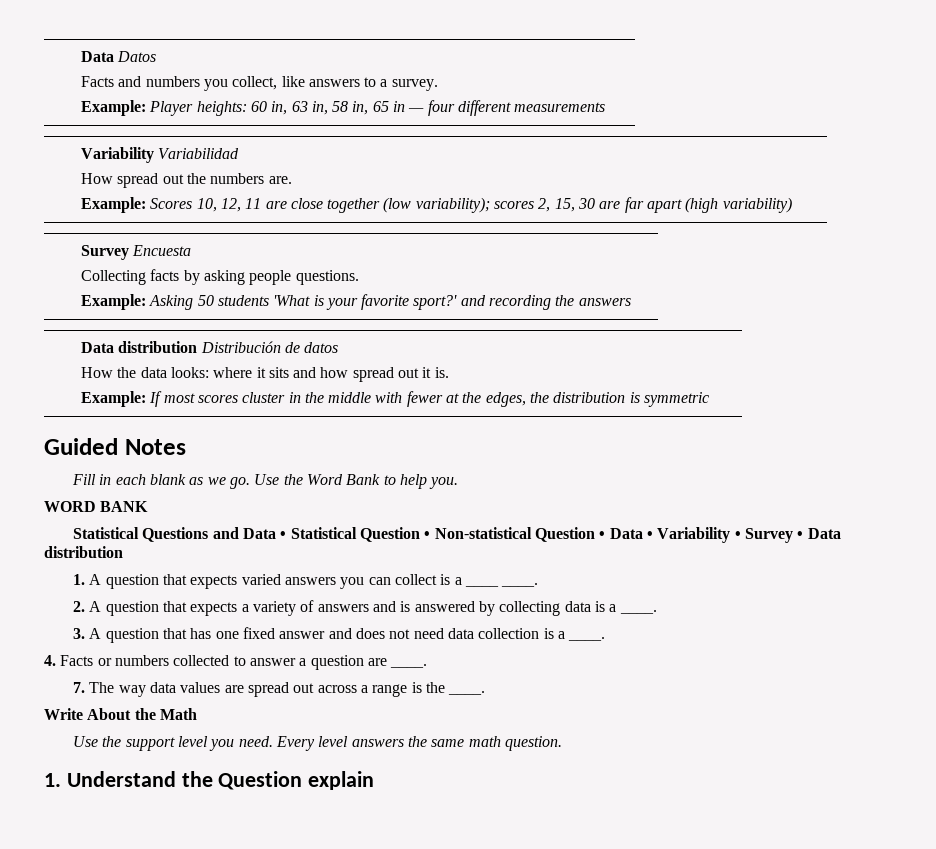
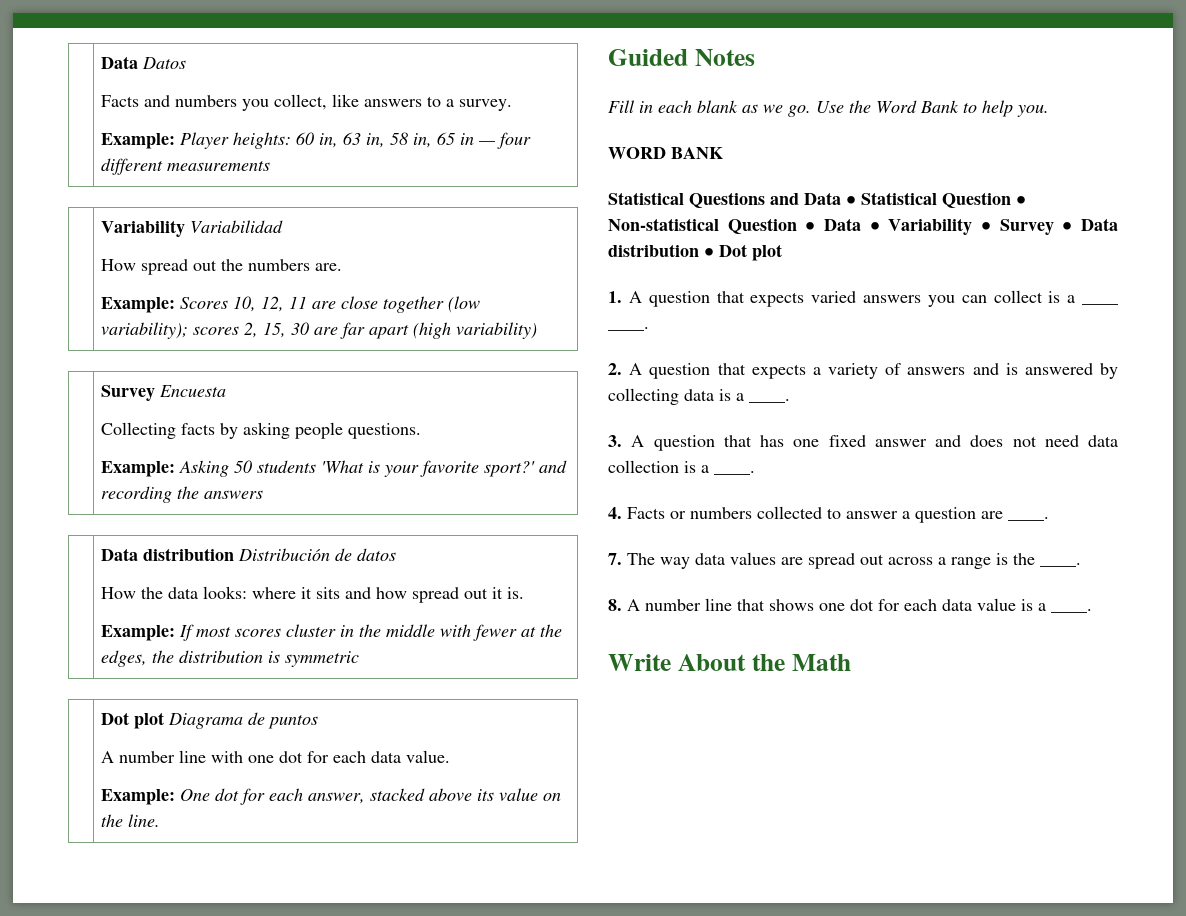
(710, 399) none -> [101,712,319,729] [101,750,451,763] [101,788,562,805] [101,814,161,827] // | Dot plot Diagrama de puntos // A number line with one dot for each data value. // Example: One dot for each answer, stacked above its value on the line.
(123, 552) none -> [704,244,782,261] • Dot plot
[44,708,197,720] [73,736,562,751] [44,771,375,790] Write About the Math // Use the support level you need. Every level answers the same math question. // 1. Understand the Question explain -> [608,598,1092,613] [608,654,851,671] 8. A number line that shows one dot for each data value is a ____. // Write About the Math

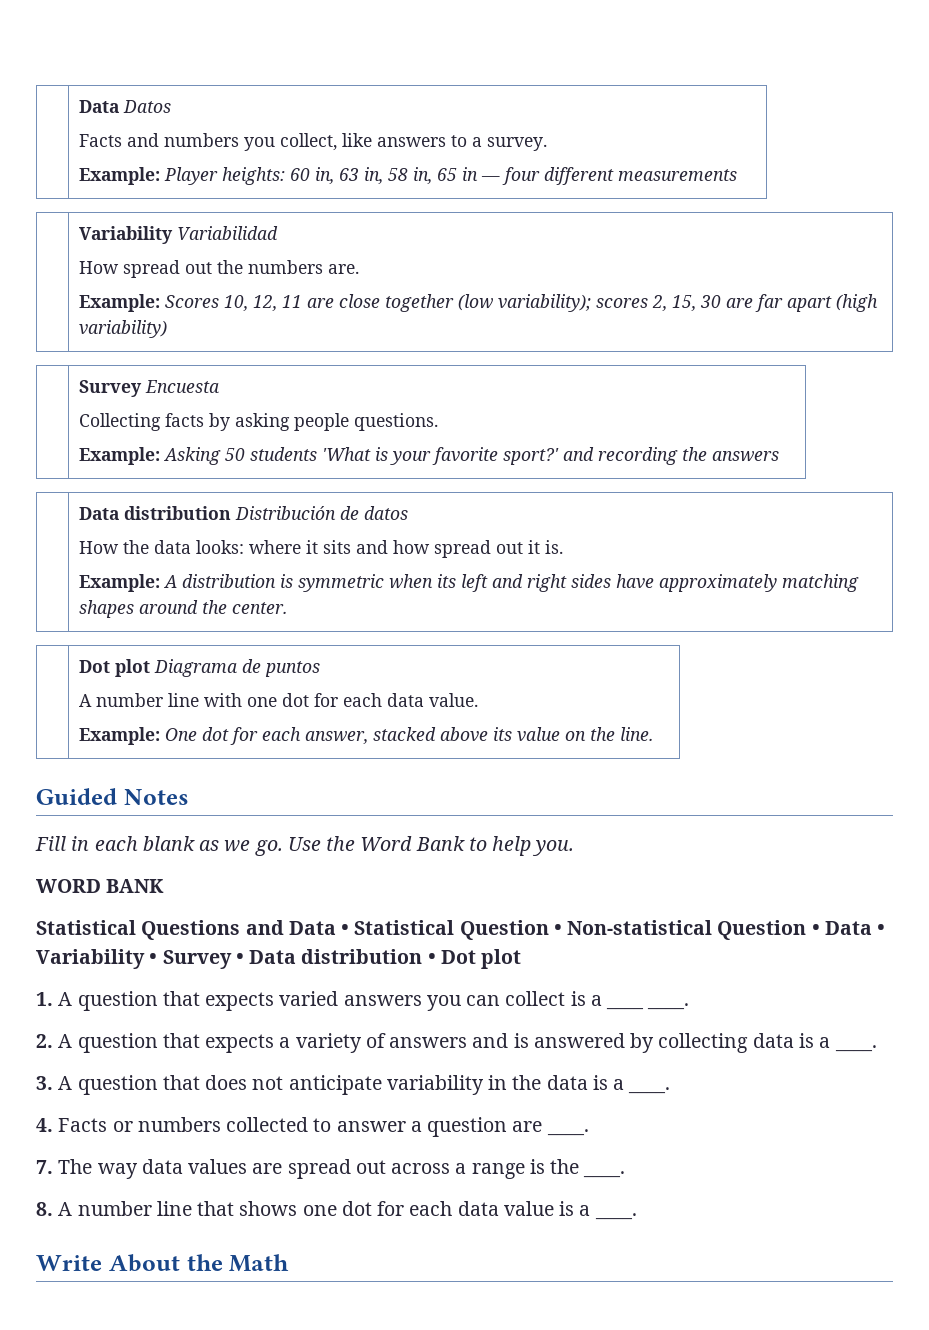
[179,624,563,641] [101,650,360,667] If most scores cluster in the middle with fewer at the edges, the distribution is symmetric -> [164,574,860,592] [79,600,288,618] A distribution is symmetric when its left and right sides have approximately matching shapes around the center.
[760,435,1118,447] [608,460,679,473] has one fixed answer and does not need data collection -> [205,1075,588,1095] does not anticipate variability in the data

